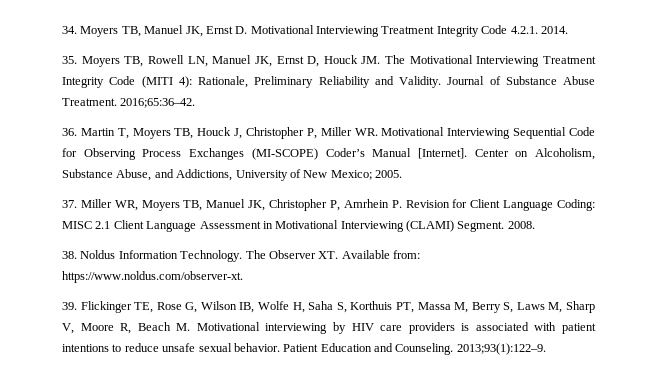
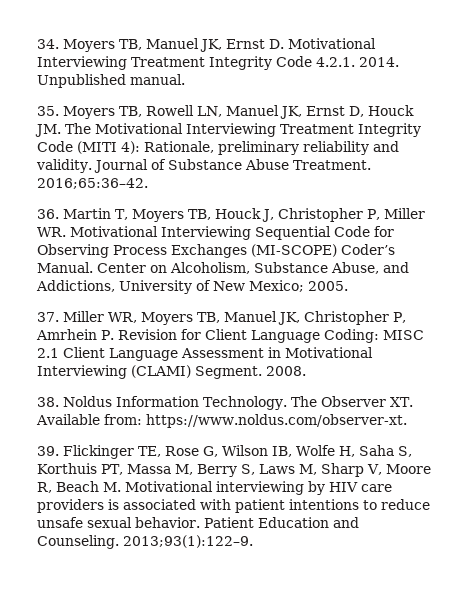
(568, 30) none -> [37,74,185,88] Unpublished manual.
[254,76,441,88] Preliminary Reliability and Validity. -> [218,141,399,155] [36,159,92,173] preliminary reliability and validity.
[372,148,467,159] Manual [Internet]. -> [37,262,93,273] Manual.

